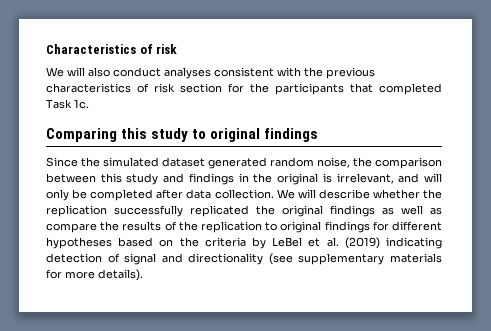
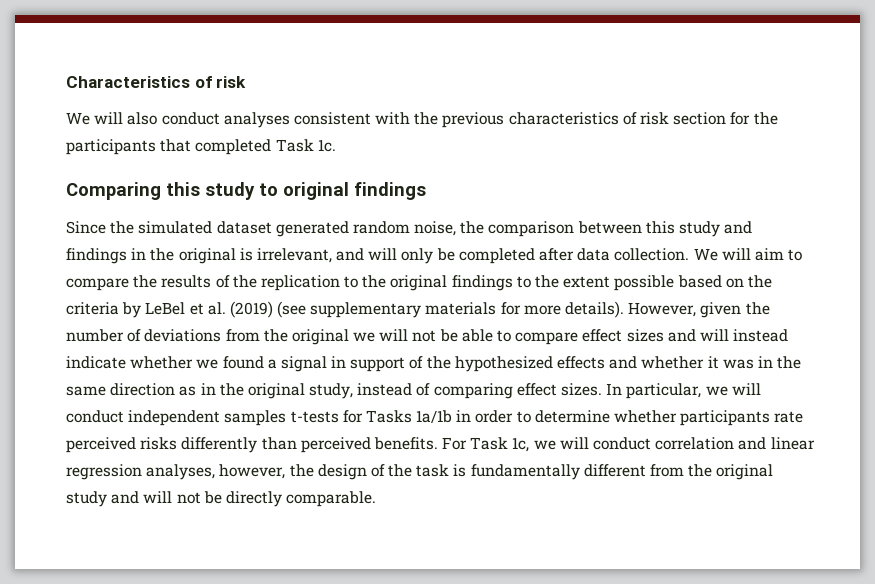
[318,189,443,199] [46,205,442,217] describe whether the replication successfully replicated the original findings as well as -> [754,248,803,261] aim to
[280,221,442,233] [46,237,112,249] original findings for different hypotheses -> [362,275,675,291] the original findings to the extent possible
[385,237,442,249] [46,253,264,265] indicating detection of signal and directionality -> (273, 309) none
(143, 275) none -> [628,302,770,318] [66,329,789,345] [66,356,802,372] [66,383,761,399] [66,410,804,426] [66,437,815,453] [66,464,774,480] [66,491,377,507] However, given the number of deviations from the original we will not be able to compare effect sizes and will instead indicate whether we found a signal in support of the hypothesized effects and whether it was in the same direction as in the original study, instead of comparing effect sizes. In particular, we will conduct independent samples t-tests for Tasks 1a/1b in order to determine whether participants rate perceived risks differently than perceived benefits. For Task 1c, we will conduct correlation and linear regression analyses, however, the design of the task is fundamentally different from the original study and will not be directly comparable.

